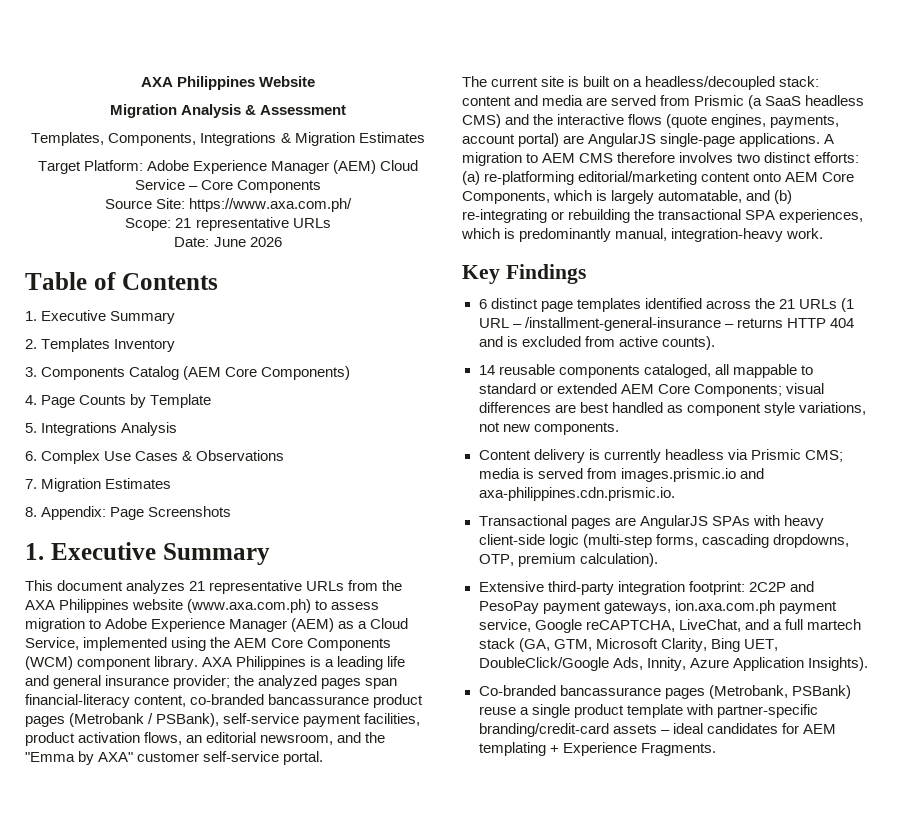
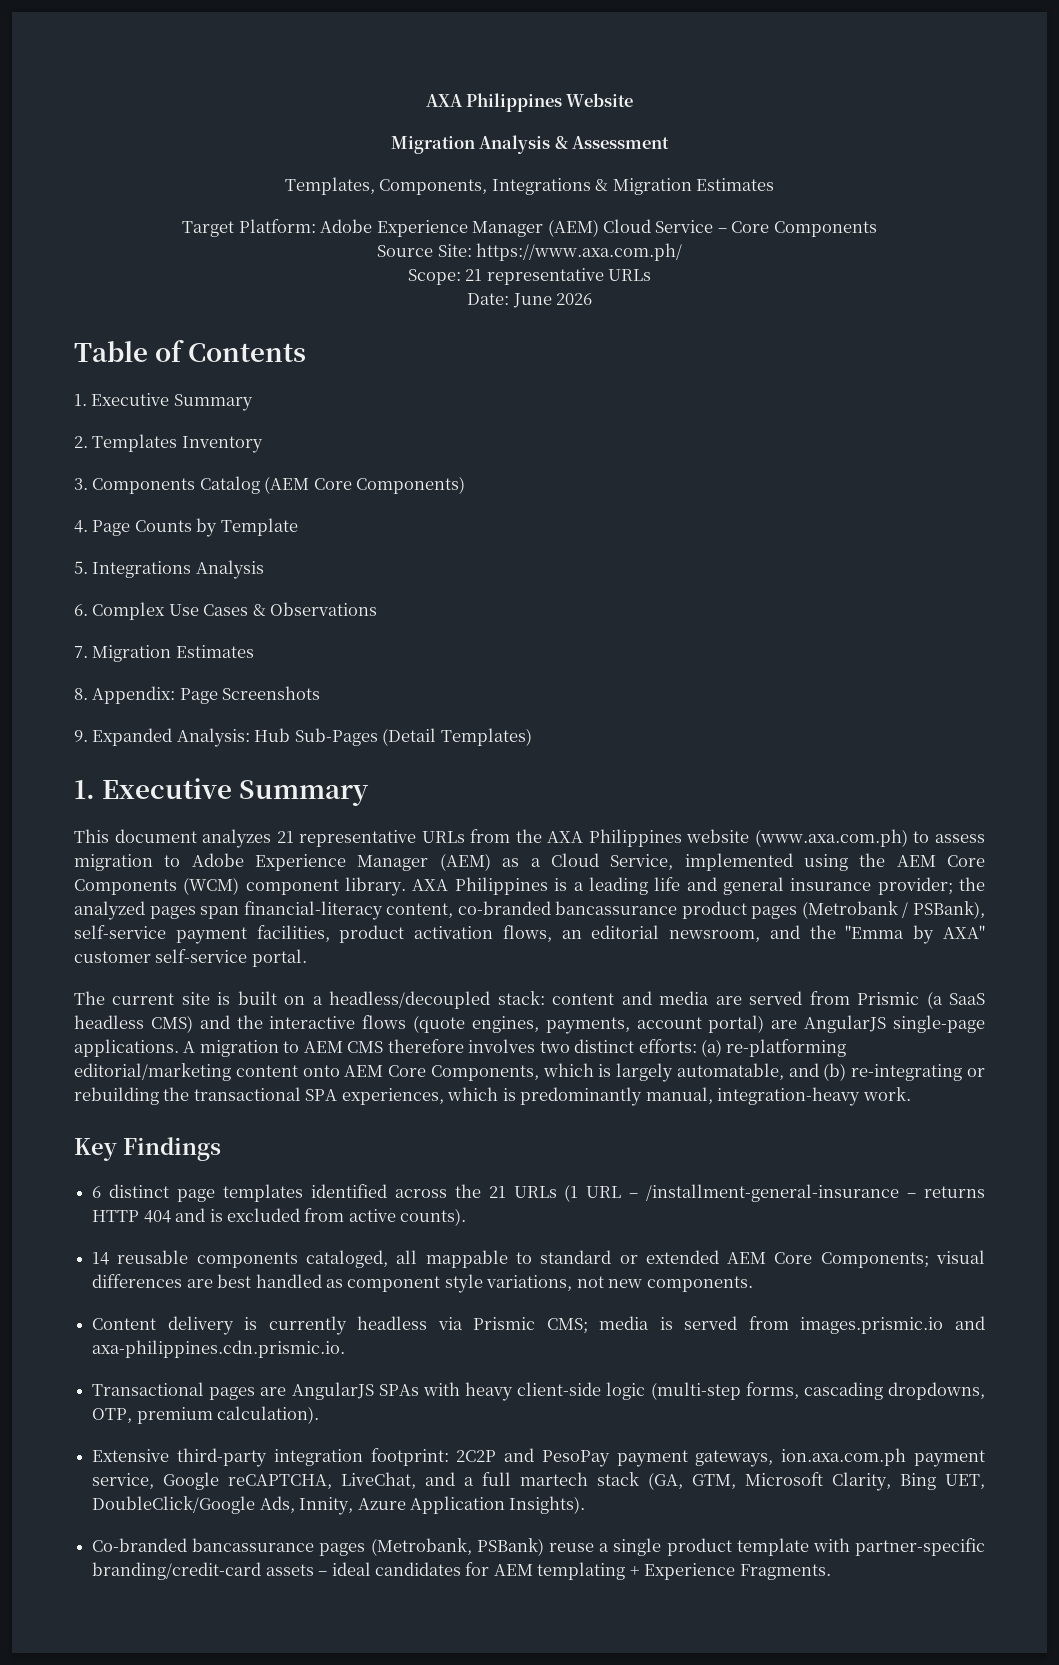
(232, 511) none -> [74,728,532,747] // 9. Expanded Analysis: Hub Sub-Pages (Detail Templates)

